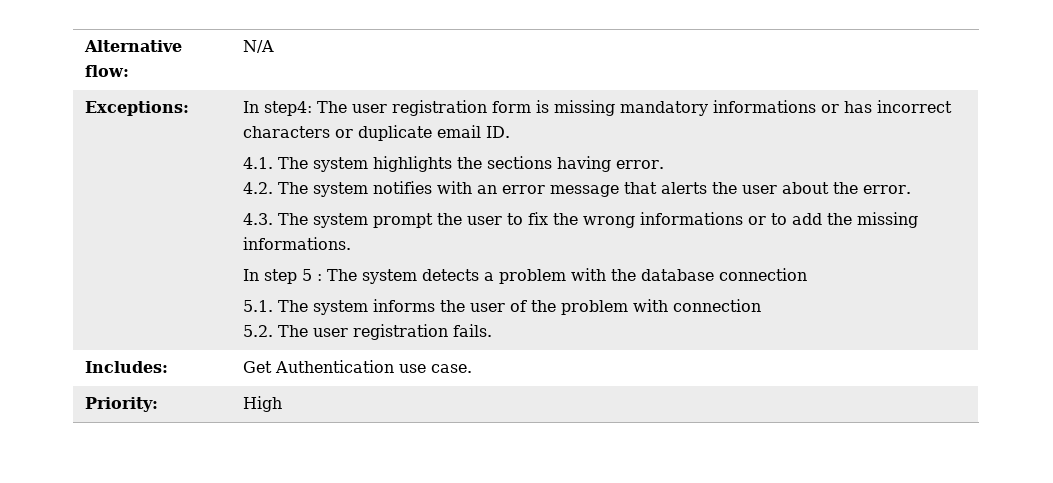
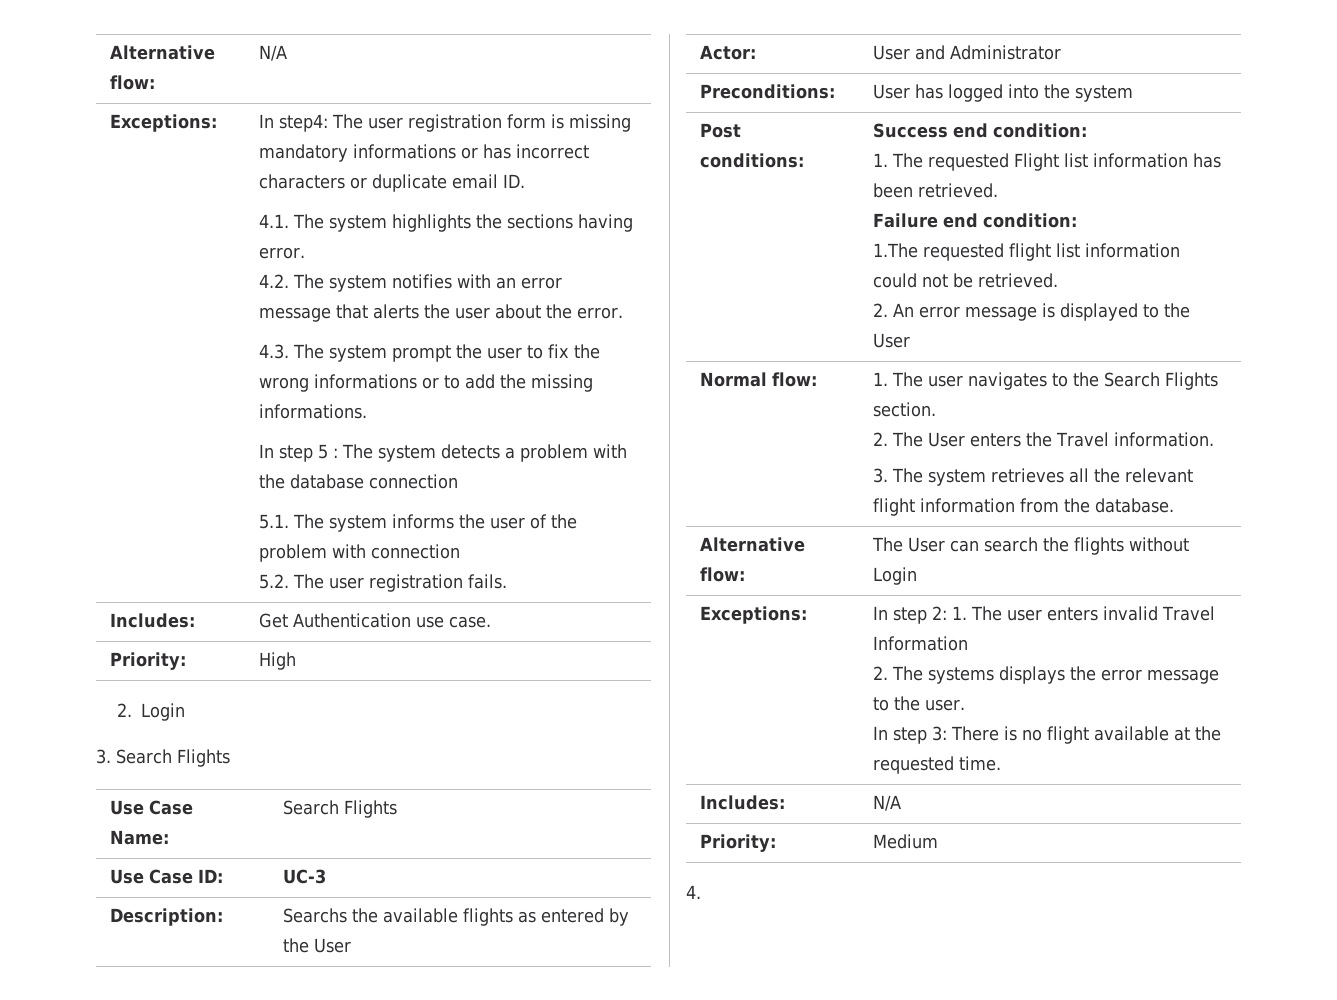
(283, 404) none -> [117,703,186,721] [96,749,230,767] [110,800,194,815] [110,830,170,845] [283,800,398,818] [110,869,224,884] [283,869,327,884] [110,908,224,926] [283,908,630,926] [283,938,352,953] [700,45,757,60] [873,45,1062,60] [700,84,836,99] [873,84,1134,102] [700,123,742,138] [700,153,805,168] [873,123,1088,138] [873,153,1222,171] [873,183,999,198] [873,213,1078,228] [873,243,1181,261] [873,273,1059,288] [873,303,1191,321] [873,333,911,348] [700,372,818,387] [873,372,1219,390] [873,402,937,417] [873,432,1215,447] [873,468,1194,486] [873,498,1175,516] [700,537,806,552] [700,567,746,582] [872,537,1190,555] [873,567,918,585] [700,606,808,624] [873,606,1216,624] [873,636,969,651] [873,666,1220,684] [873,696,966,711] [873,726,1222,744] [873,756,1002,774] [700,795,786,810] [873,795,902,811] [700,834,777,852] [873,834,939,849] [686,885,701,899] // 2. Login // 3. Search Flights // Use Case Name: | Search Flights // Use Case ID: | UC-3 // Description: | Searchs the available flights as entered by the User // Actor: | User and Administrator // Preconditions: | User has logged into the system // Post conditions: | Success end condition: // 1. The requested Flight list information has been retrieved. // Failure end condition: // 1.The requested flight list information could not be retrieved. // 2. An error message is displayed to the User // Normal flow: | 1. The user navigates to the Search Flights section. // 2. The User enters the Travel information. // 3. The system retrieves all the relevant flight information from the database. // Alternative flow: | The User can search the flights without Login // Exceptions: | In step 2: 1. The user enters invalid Travel Information // 2. The systems displays the error message to the user. // In step 3: There is no flight available at the requested time. // Includes: | N/A // Priority: | Medium // 4.

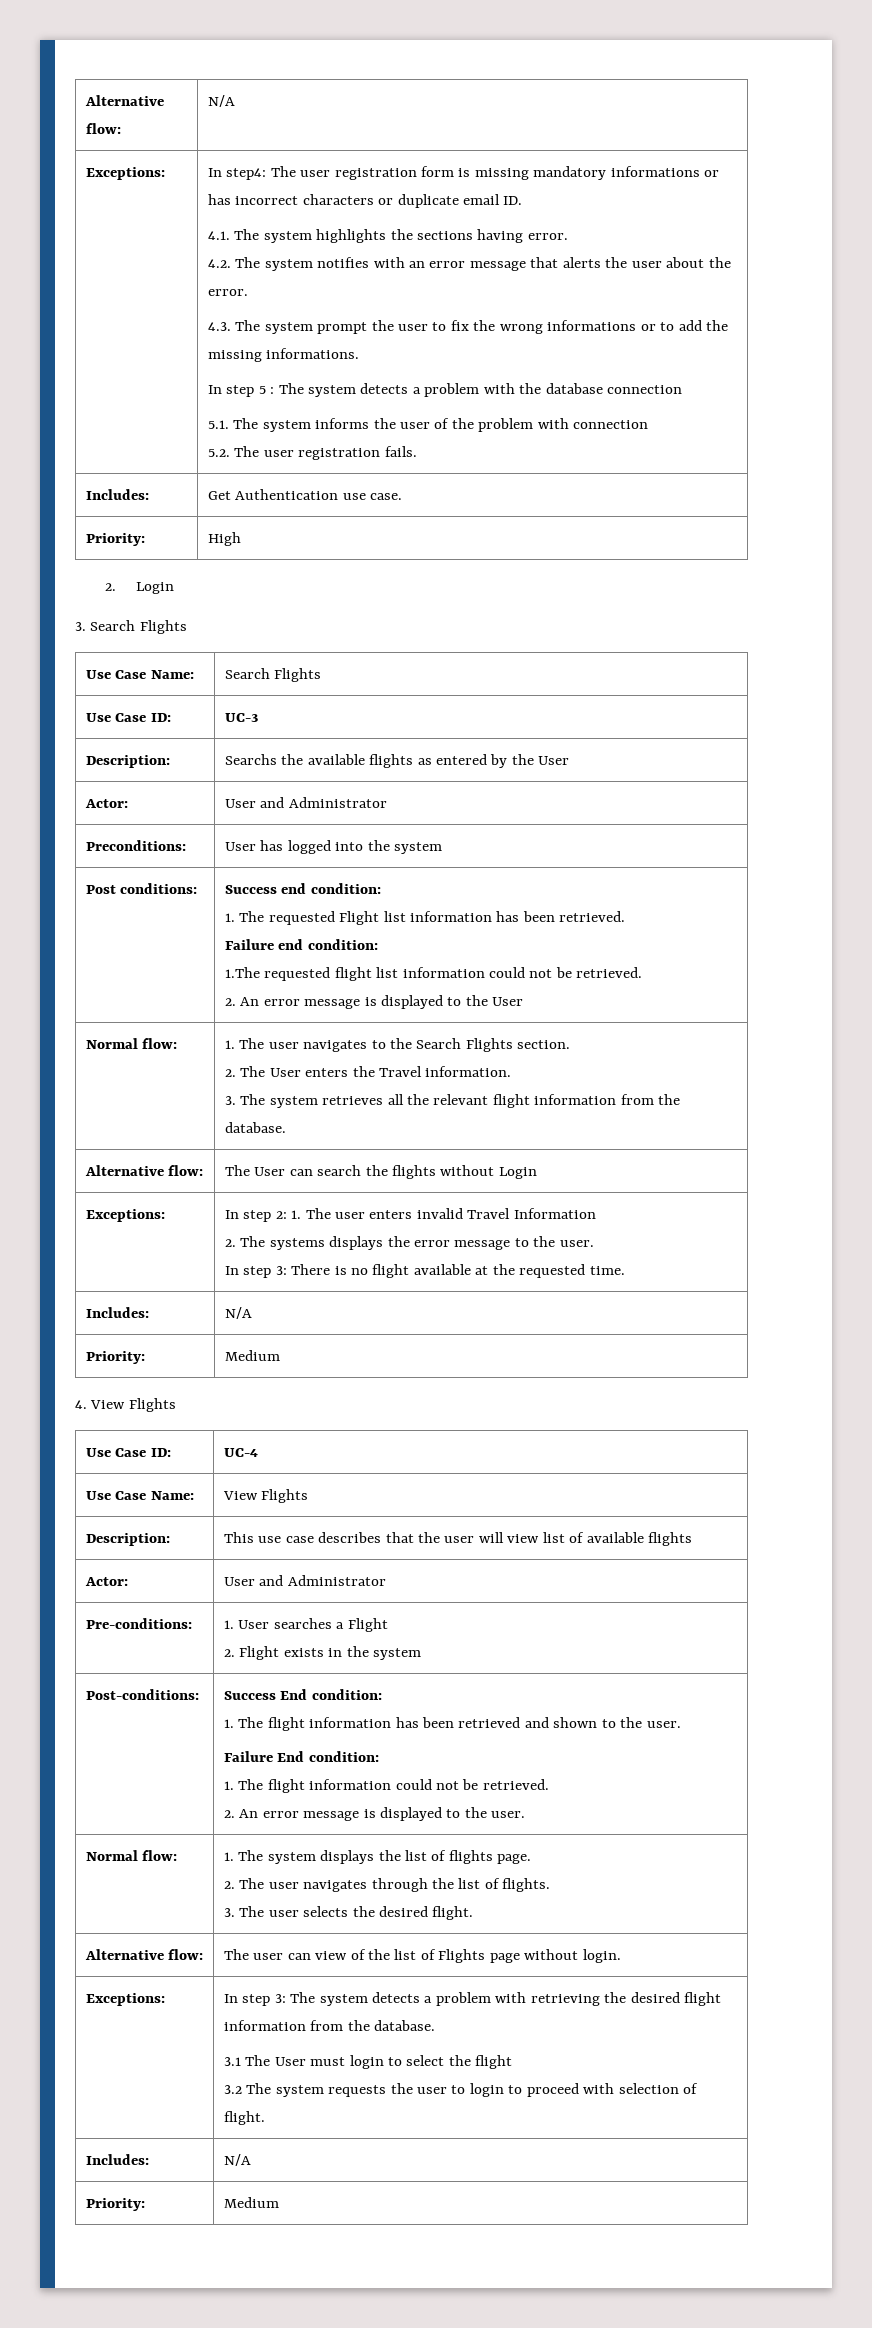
(701, 892) none -> [90,1398,176,1412] [85,1448,171,1457] [223,1448,258,1457] [85,1491,194,1500] [222,1489,309,1503] [85,1533,170,1546] [223,1532,693,1546] [84,1577,128,1586] [223,1575,386,1586] [85,1618,192,1629] [223,1618,388,1632] [223,1646,421,1660] [85,1689,199,1700] [223,1689,382,1700] [223,1717,681,1731] [223,1751,379,1762] [223,1779,549,1793] [223,1807,526,1821] [85,1850,178,1861] [223,1850,532,1864] [223,1878,551,1892] [223,1906,474,1920] [84,1949,204,1960] [223,1949,621,1963] [85,1993,165,2006] [223,1992,722,2006] [223,2020,436,2031] [223,2055,513,2069] [223,2083,699,2097] [223,2111,265,2125] [85,2154,149,2165] [223,2154,251,2166] [85,2198,145,2211] [223,2197,279,2208] View Flights // Use Case ID: | UC-4 // Use Case Name: | View Flights // Description: | This use case describes that the user will view list of available flights // Actor: | User and Administrator // Pre-conditions: | 1. User searches a Flight // 2. Flight exists in the system // Post-conditions: | Success End condition: // 1. The flight information has been retrieved and shown to the user. // Failure End condition: // 1. The flight information could not be retrieved. // 2. An error message is displayed to the user. // Normal flow: | 1. The system displays the list of flights page. // 2. The user navigates through the list of flights. // 3. The user selects the desired flight. // Alternative flow: | The user can view of the list of Flights page without login. // Exceptions: | In step 3: The system detects a problem with retrieving the desired flight information from the database. // 3.1 The User must login to select the flight // 3.2 The system requests the user to login to proceed with selection of flight. // Includes: | N/A // Priority: | Medium

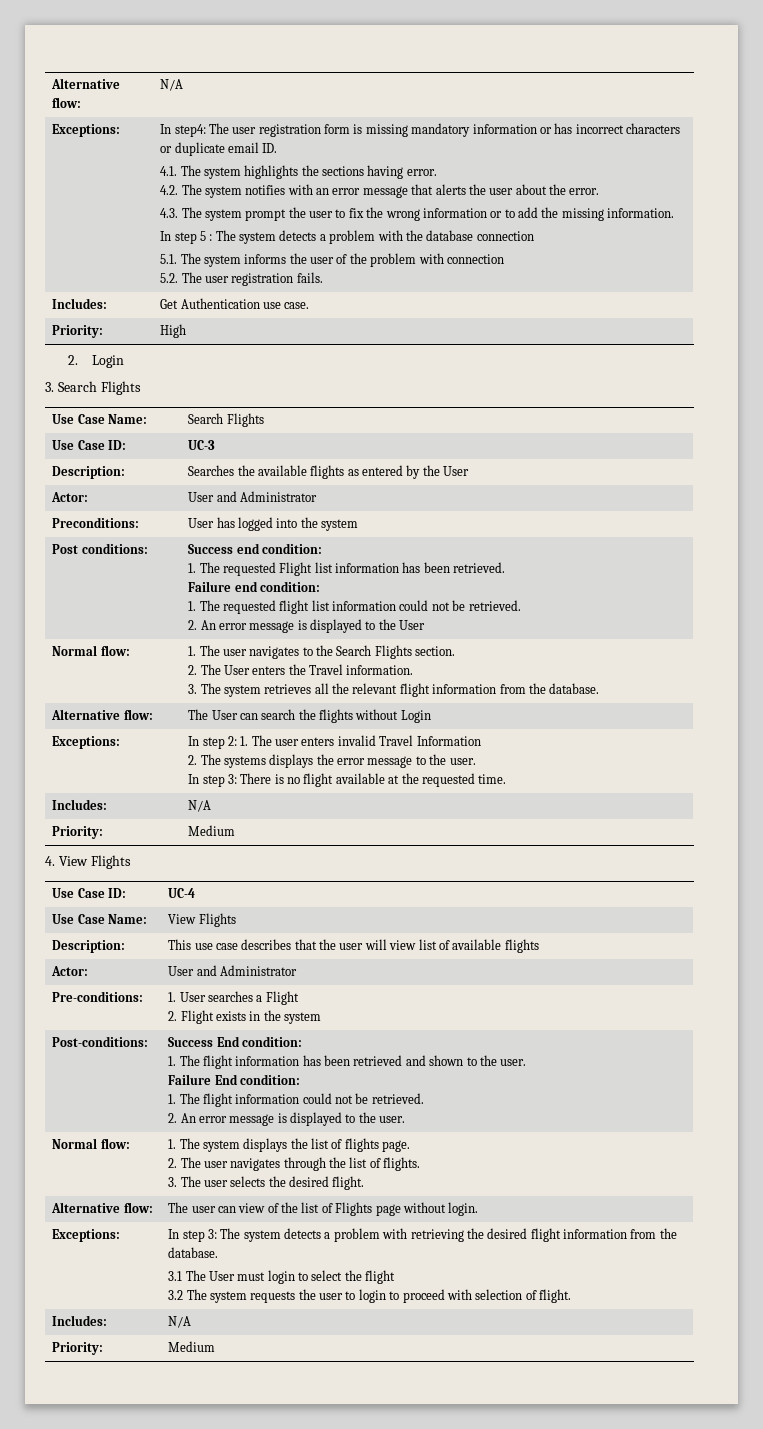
[610,166,700,177] informations -> [472,124,537,134] information
[547,320,637,331] informations -> [422,208,487,218] information
[266,348,360,359] informations. -> [607,208,675,218] information.
[224,754,277,765] Searchs -> [188,465,235,476] Searches
[224,967,260,978] 1.The -> [188,600,220,611] 1. The

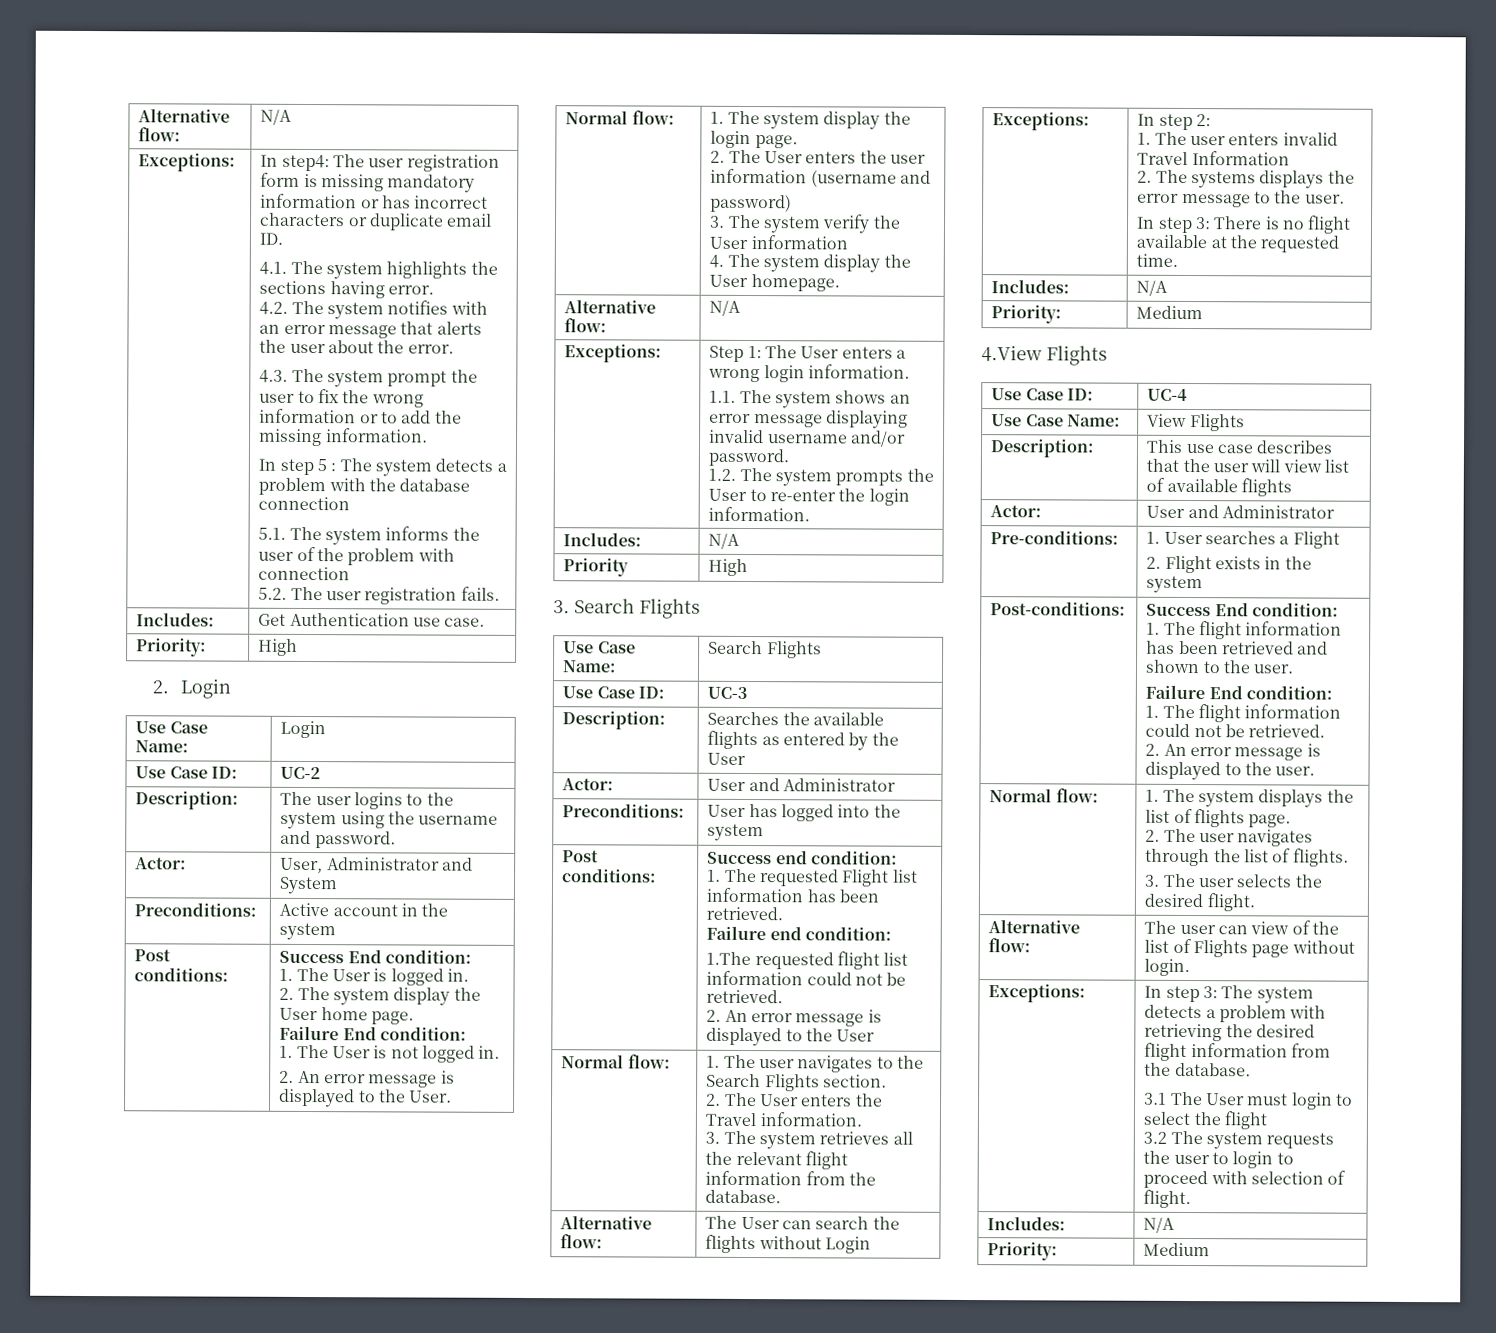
(124, 361) none -> [135,721,208,734] [135,740,189,753] [280,720,327,739] [135,766,237,779] [280,766,322,780] [135,791,239,810] [280,791,454,810] [280,811,499,830] [280,830,396,849] [135,857,187,870] [280,857,473,874] [279,876,339,895] [134,902,257,917] [279,902,449,917] [279,922,337,941] [134,949,172,962] [134,967,229,982] [279,949,471,964] [279,967,469,986] [279,986,481,1006] [279,1007,414,1025] [279,1025,466,1041] [279,1044,501,1063] [279,1070,455,1088] [278,1088,453,1108] [565,110,674,125] [710,110,911,130] [710,130,798,149] [710,149,926,164] [710,168,931,188] [710,194,793,213] [709,214,901,234] [709,235,848,250] [709,253,911,273] [709,274,840,292] [564,299,657,314] [564,318,607,333] [709,299,742,316] [564,344,662,363] [709,345,906,362] [708,364,910,383] [709,389,911,409] [709,410,908,429] [709,429,906,447] [708,448,790,467] [708,467,934,487] [708,488,910,506] [708,506,811,522] [563,532,642,547] [708,532,741,549] [563,558,630,577] [708,558,749,577] // Use Case Name: | Login // Use Case ID: | UC-2 // Description: | The user logins to the system using the username and password. // Actor: | User, Administrator and System // Preconditions: | Active account in the system // Post conditions: | Success End condition: // 1. The User is logged in. // 2. The system display the User home page. // Failure End condition: // 1. The User is not logged in. // 2. An error message is displayed to the User. // Normal flow: | 1. The system display the login page. // 2. The User enters the user information (username and // password) // 3. The system verify the User information // 4. The system display the User homepage. // Alternative flow: | N/A // Exceptions: | Step 1: The User enters a wrong login information. // 1.1. The system shows an error message displaying invalid username and/or password. // 1.2. The system prompts the User to re-enter the login information. // Includes: | N/A // Priority | High
[188,600,220,611] 1. The -> [706,951,752,966] 1.The
(237, 741) none -> (1211, 120) //
[45,856,88,866] 4. View -> [981,345,1042,362] 4.View

